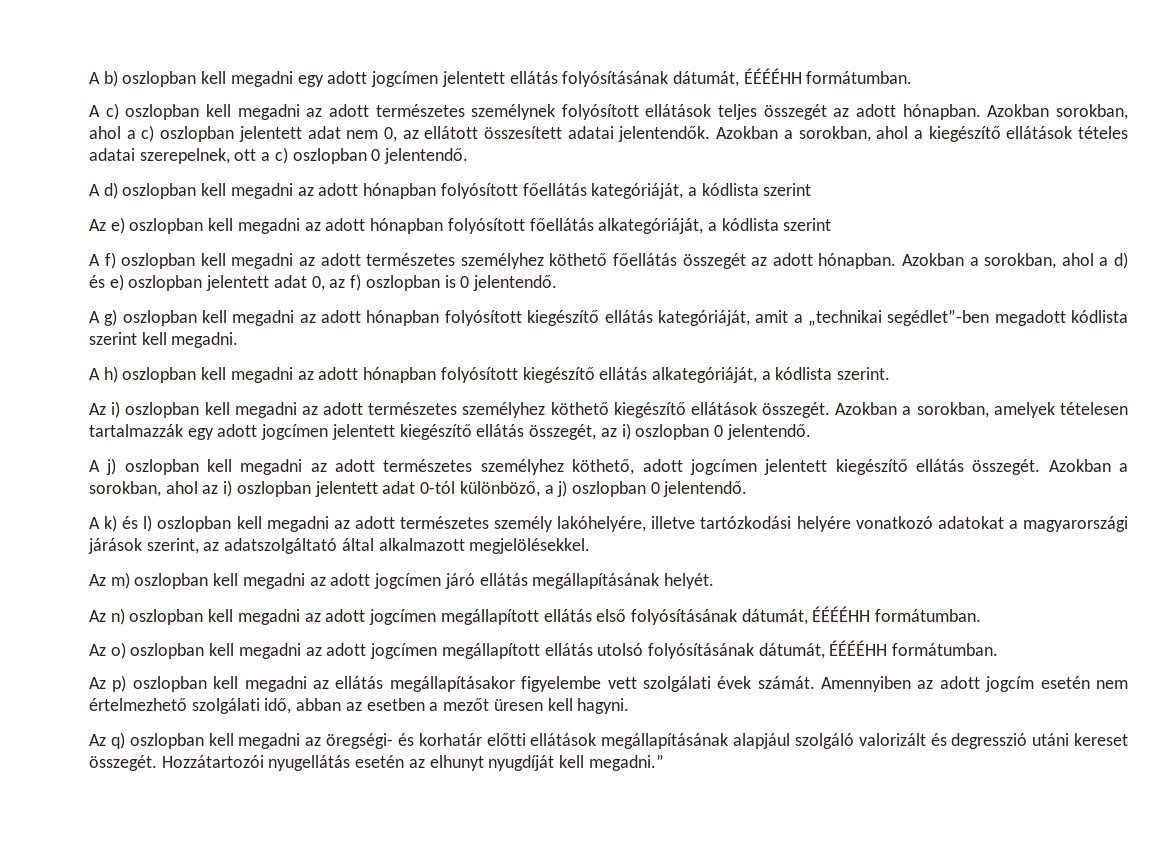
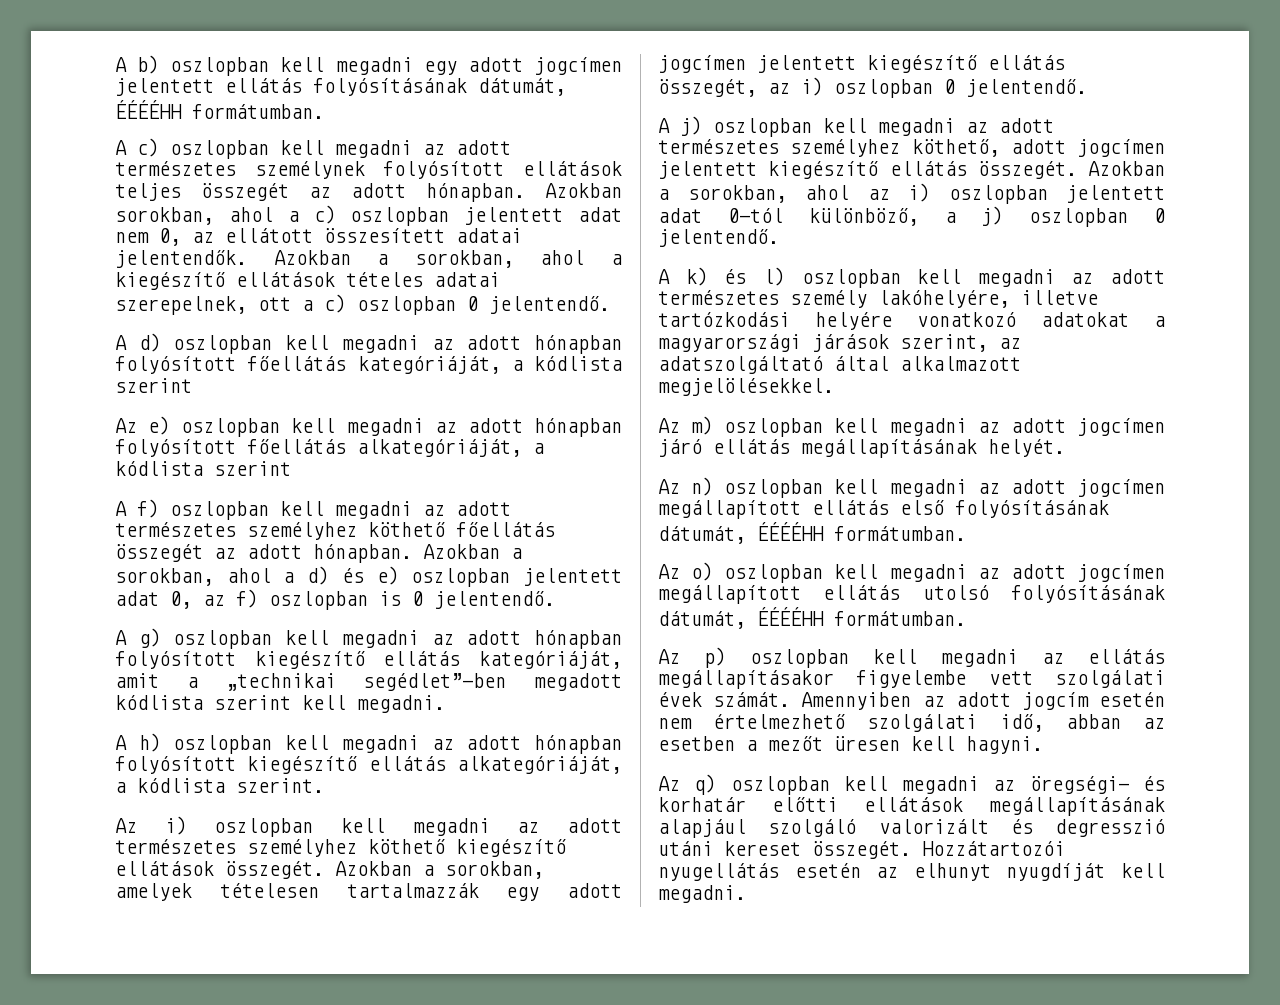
[588,754,664,771] megadni.” -> [658,885,746,903] megadni.

